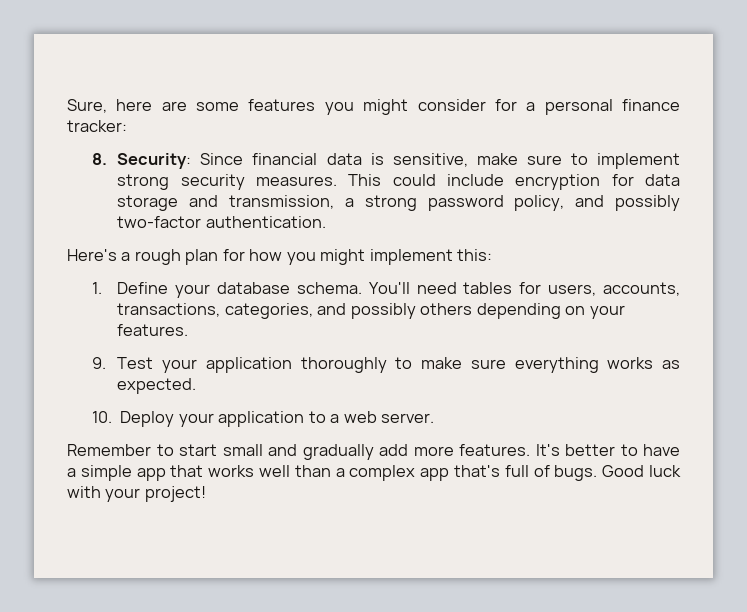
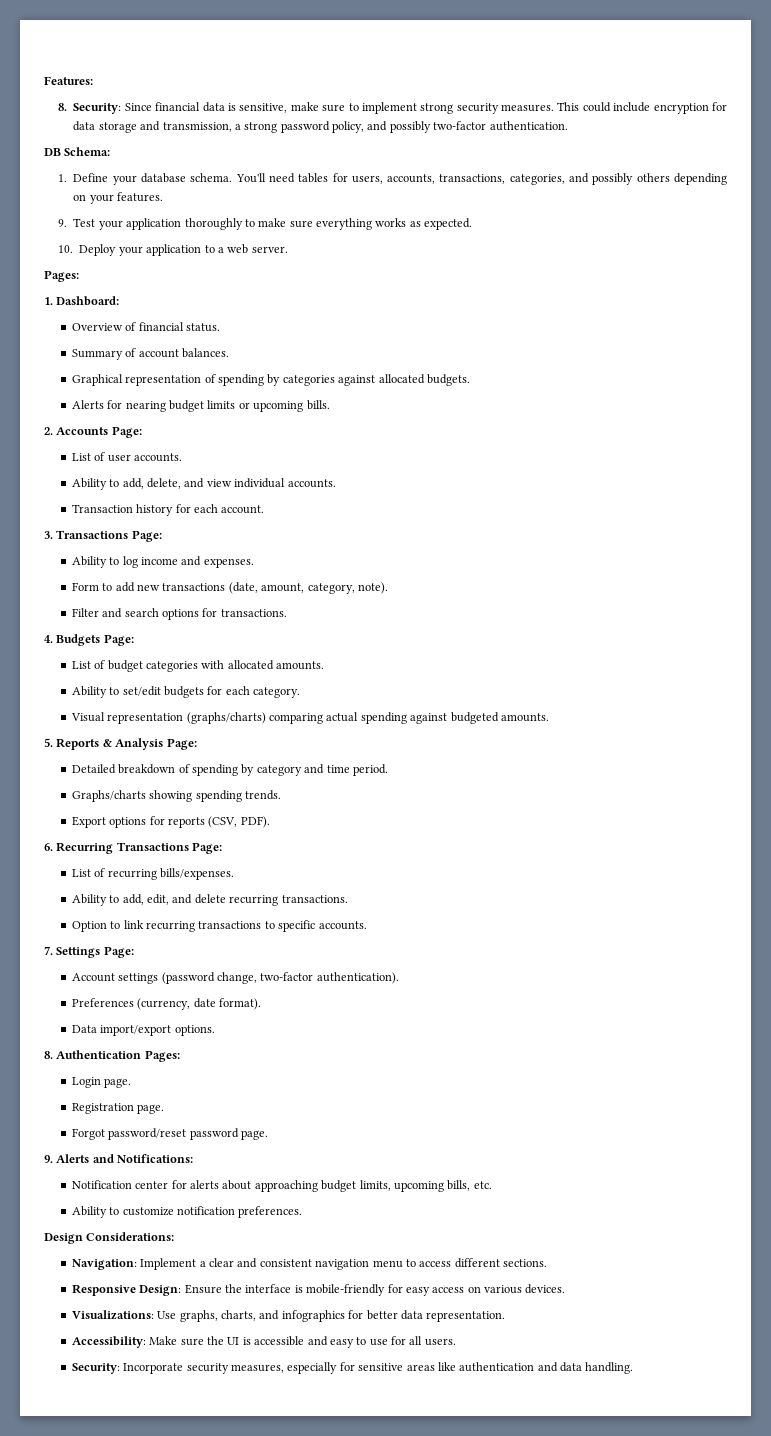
[67,99,681,115] [67,120,127,132] Sure, here are some features you might consider for a personal finance tracker: -> [44,76,93,85] Features:
[67,249,493,265] Here's a rough plan for how you might implement this: -> [44,147,111,156] DB Schema:
[67,444,680,460] [67,465,681,481] [67,486,206,502] Remember to start small and gradually add more features. It's better to have a simple app that works well than a complex app that's full of bugs. Good luck with your project! -> [44,270,79,282] [44,296,120,306] [71,322,221,332] [71,348,230,360] [71,374,470,386] [71,400,330,412] [44,426,142,438] [71,452,183,462] [71,478,336,490] [71,504,265,516] [44,530,162,542] [71,556,254,568] [71,582,388,594] [71,608,287,620] [44,634,134,646] [71,660,325,672] [71,686,301,698] [70,712,549,724] [44,738,197,750] [71,764,388,776] [71,790,282,802] [71,816,270,828] [44,842,223,854] [71,868,235,880] [71,894,348,906] [71,920,367,932] [44,946,134,958] [71,972,399,984] [71,998,262,1010] [71,1025,215,1036] [44,1050,180,1062] [71,1077,132,1088] [71,1103,165,1114] [71,1128,269,1140] [44,1154,194,1163] [71,1180,492,1192] [71,1206,303,1218] [44,1232,175,1244] [71,1258,548,1270] [71,1284,566,1296] [71,1310,506,1322] [71,1336,456,1348] [71,1362,634,1374] Pages: // 1. Dashboard: // Overview of financial status. // Summary of account balances. // Graphical representation of spending by categories against allocated budgets. // Alerts for nearing budget limits or upcoming bills. // 2. Accounts Page: // List of user accounts. // Ability to add, delete, and view individual accounts. // Transaction history for each account. // 3. Transactions Page: // Ability to log income and expenses. // Form to add new transactions (date, amount, category, note). // Filter and search options for transactions. // 4. Budgets Page: // List of budget categories with allocated amounts. // Ability to set/edit budgets for each category. // Visual representation (graphs/charts) comparing actual spending against budgeted amounts. // 5. Reports & Analysis Page: // Detailed breakdown of spending by category and time period. // Graphs/charts showing spending trends. // Export options for reports (CSV, PDF). // 6. Recurring Transactions Page: // List of recurring bills/expenses. // Ability to add, edit, and delete recurring transactions. // Option to link recurring transactions to specific accounts. // 7. Settings Page: // Account settings (password change, two-factor authentication). // Preferences (currency, date format). // Data import/export options. // 8. Authentication Pages: // Login page. // Registration page. // Forgot password/reset password page. // 9. Alerts and Notifications: // Notification center for alerts about approaching budget limits, upcoming bills, etc. // Ability to customize notification preferences. // Design Considerations: // Navigation: Implement a clear and consistent navigation menu to access different sections. // Responsive Design: Ensure the interface is mobile-friendly for easy access on various devices. // Visualizations: Use graphs, charts, and infographics for better data representation. // Accessibility: Make sure the UI is accessible and easy to use for all users. // Security: Incorporate security measures, especially for sensitive areas like authentication and data handling.

